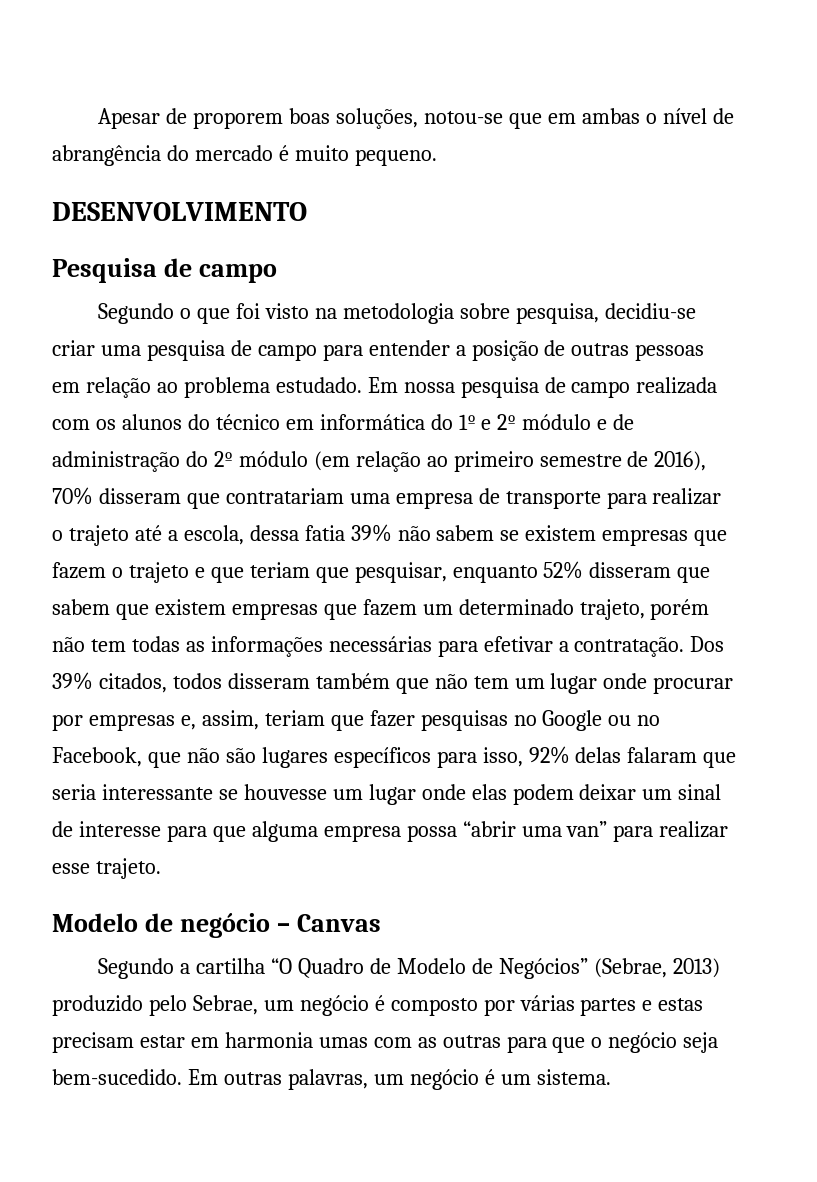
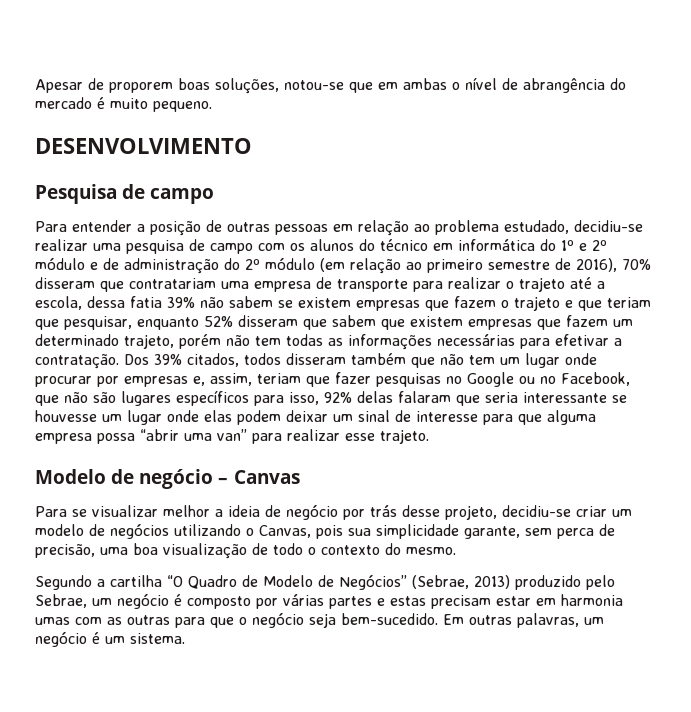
[98,303,696,324] [52,340,363,361] Segundo o que foi visto na metodologia sobre pesquisa, decidiu-se criar uma pesquisa de campo para -> [35,221,67,232] Para
[275,377,718,398] estudado. Em nossa pesquisa de campo realizada -> [504,220,643,234] [35,239,253,254] estudado, decidiu-se realizar uma pesquisa de campo
(381, 923) none -> [35,504,632,520] [35,523,615,539] [35,543,456,559] // Para se visualizar melhor a ideia de negócio por trás desse projeto, decidiu-se criar um modelo de negócios utilizando o Canvas, pois sua simplicidade garante, sem perca de precisão, uma boa visualização de todo o contexto do mesmo.

